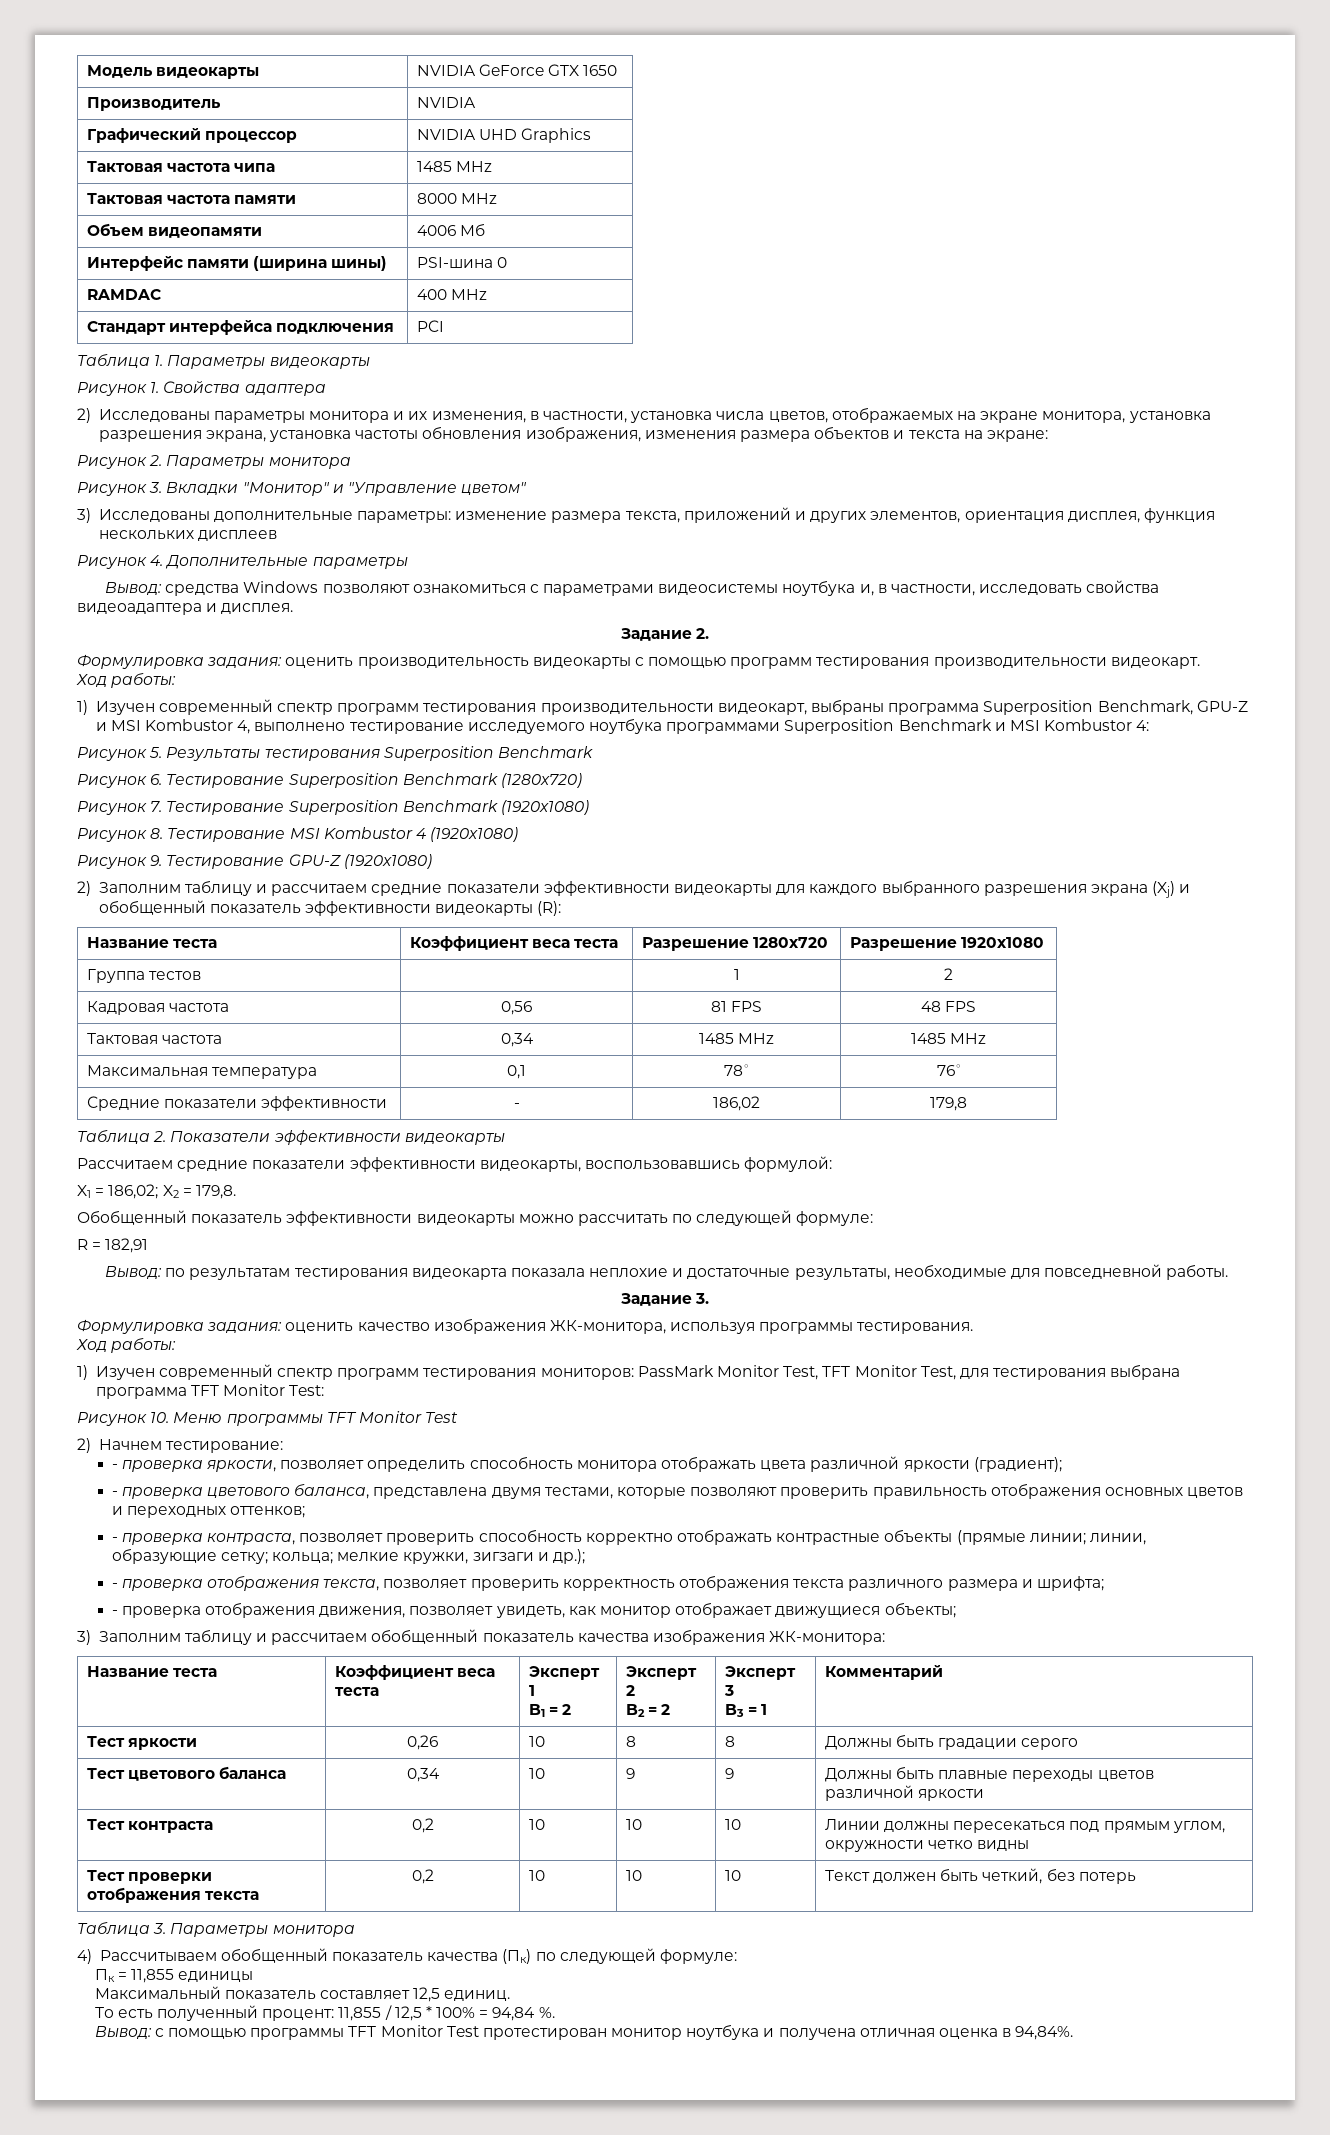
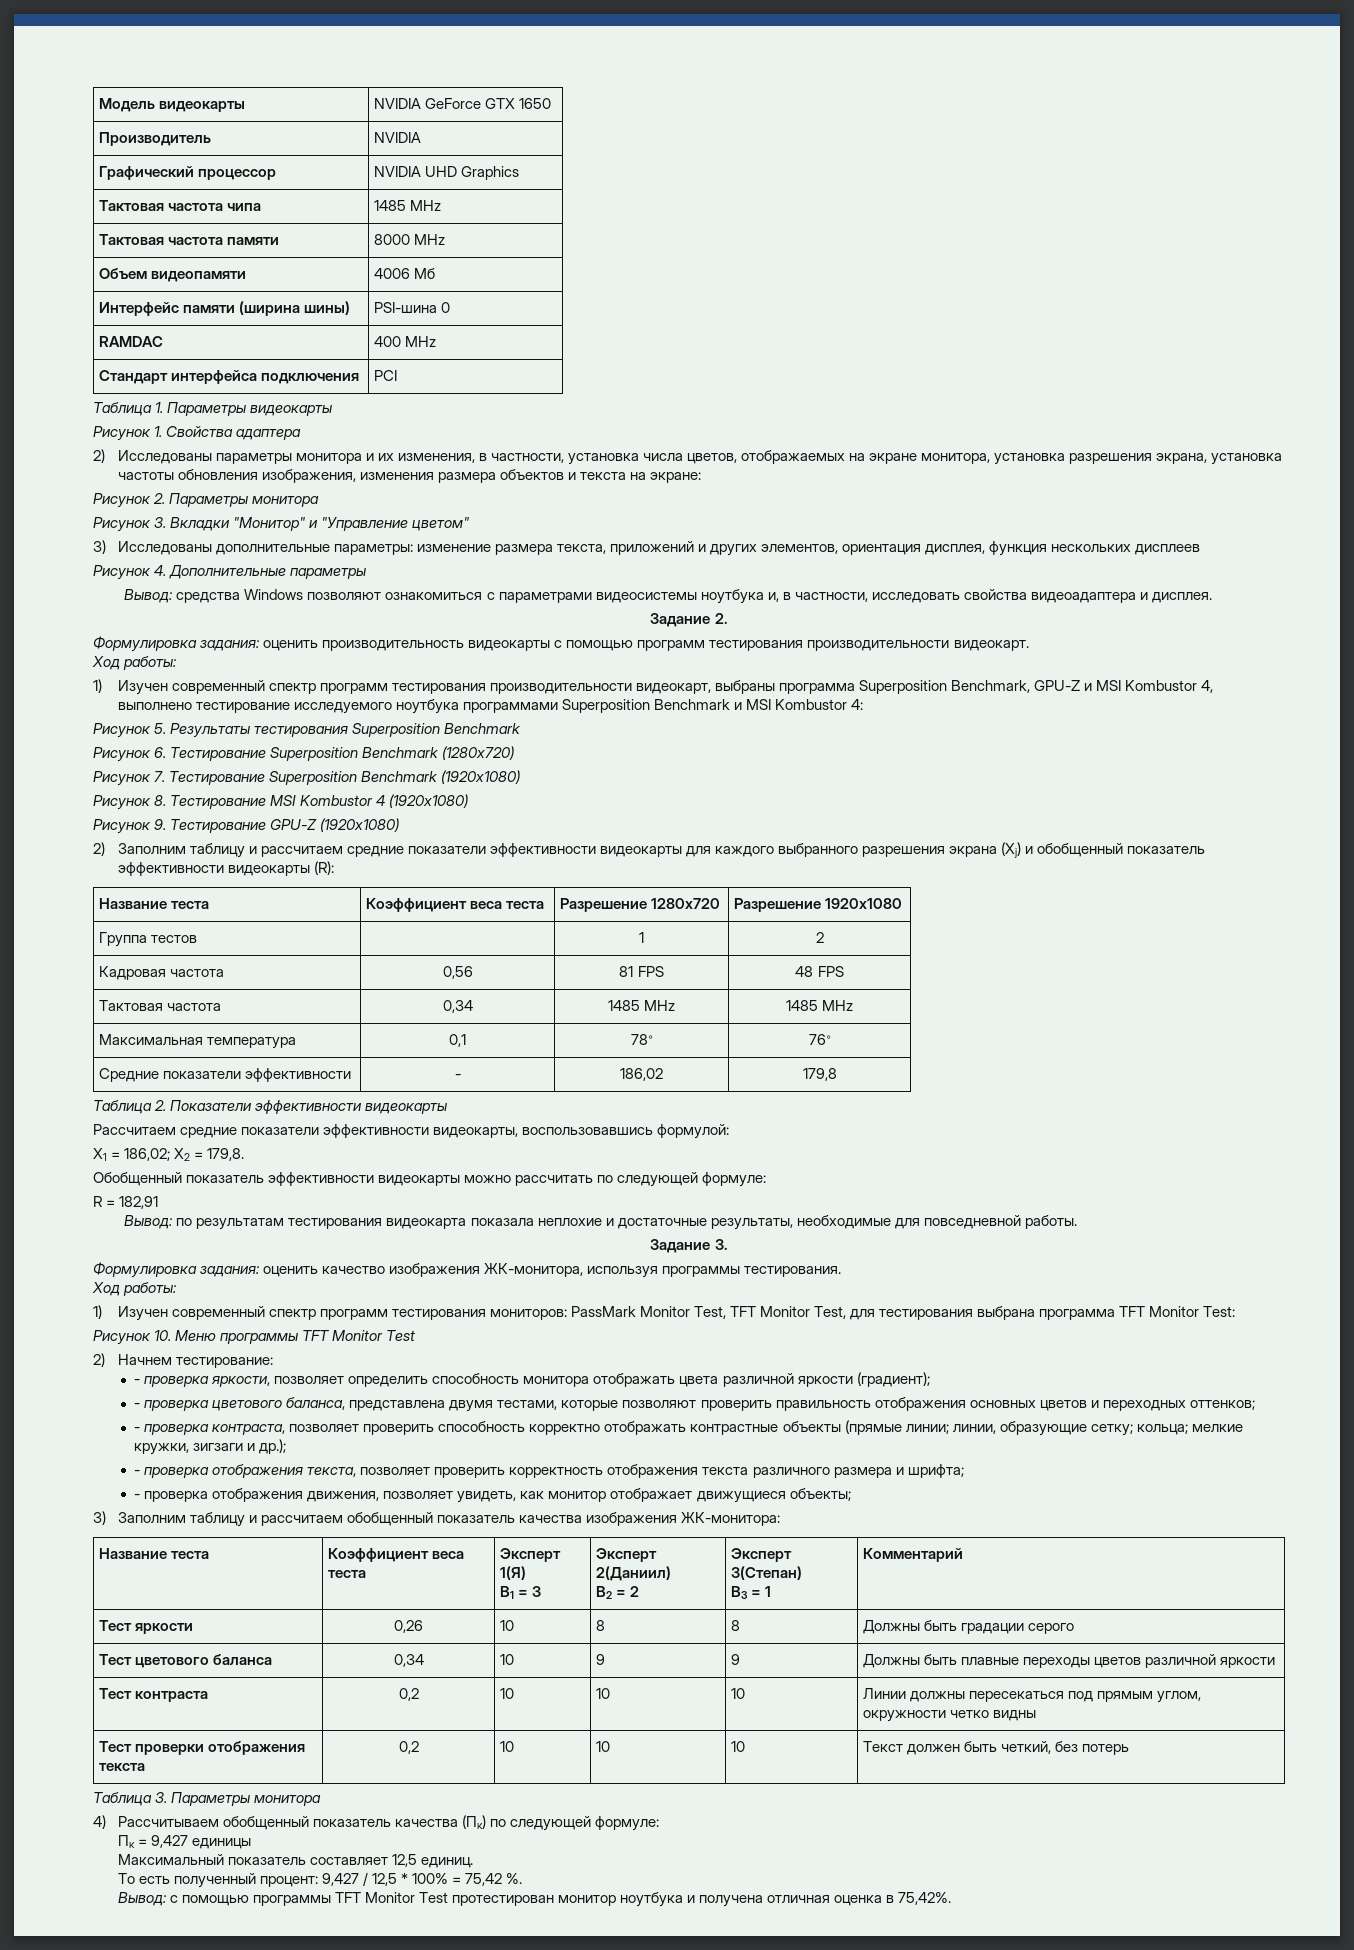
[528,1685,535,1696] 1 -> [500,1566,527,1580] 1(Я)
[562,1704,572,1715] [625,1666,697,1680] [625,1685,635,1696] 2 | Эксперт 2 -> [532,1586,542,1597] [596,1548,658,1562] [596,1566,672,1581] 3 | Эксперт 2(Даниил)
[723,1685,734,1696] 3 -> [731,1566,803,1580] 3(Степан)
[130,1969,174,1983] 11,855 -> [150,1835,188,1848] 9,427
[338,2007,382,2021] 11,855 -> [321,1873,359,1886] 9,427
[492,2007,536,2021] 94,84 -> [465,1873,503,1886] 75,42
[1015,2026,1074,2040] 94,84%. -> [898,1892,952,1905] 75,42%.

